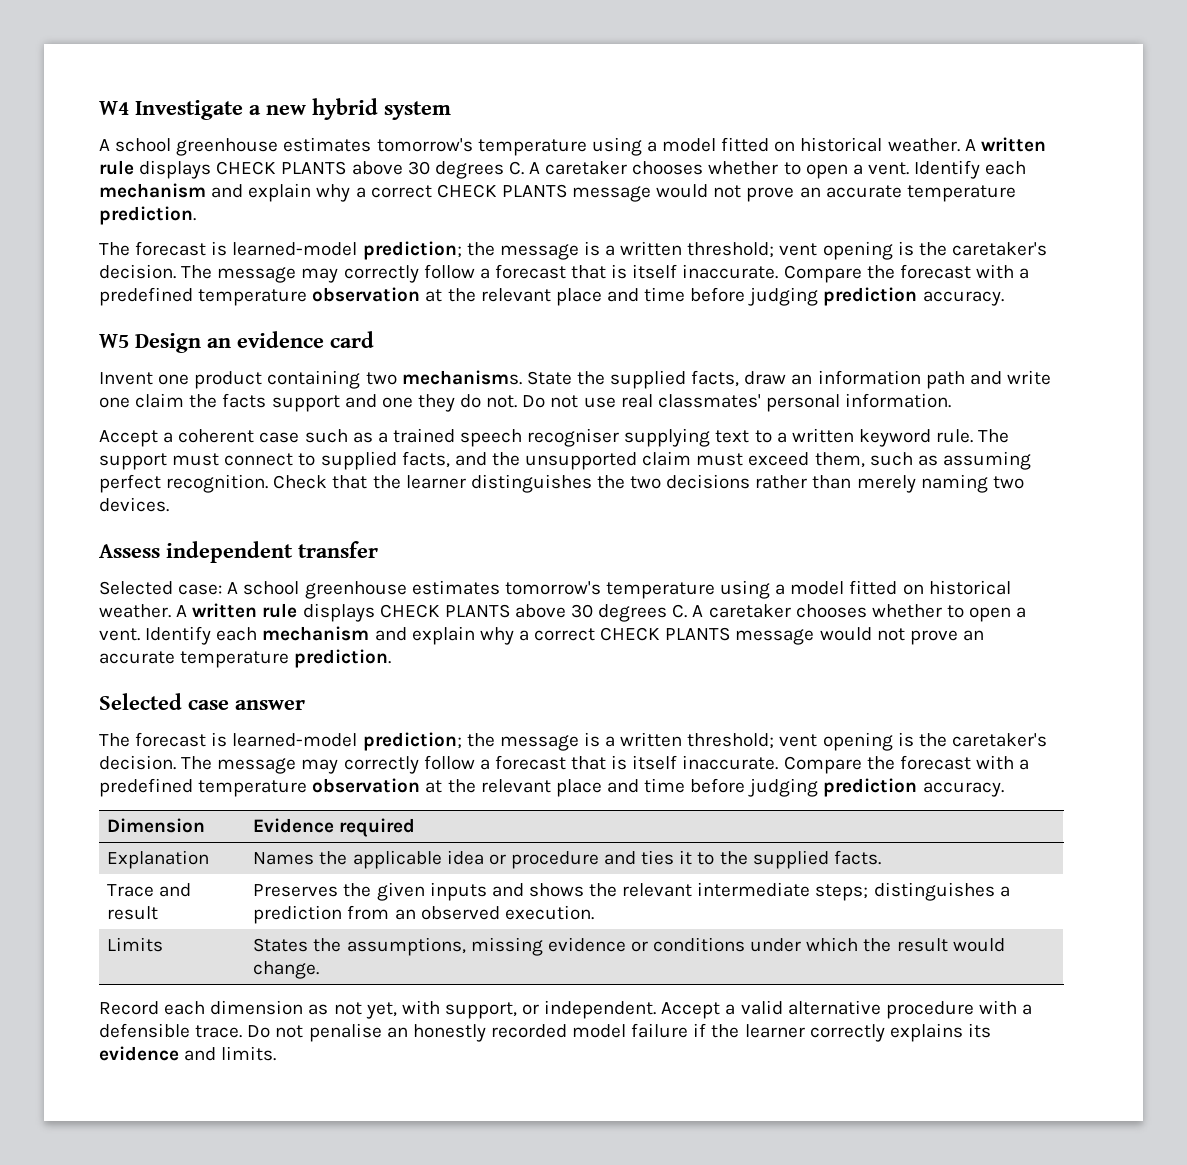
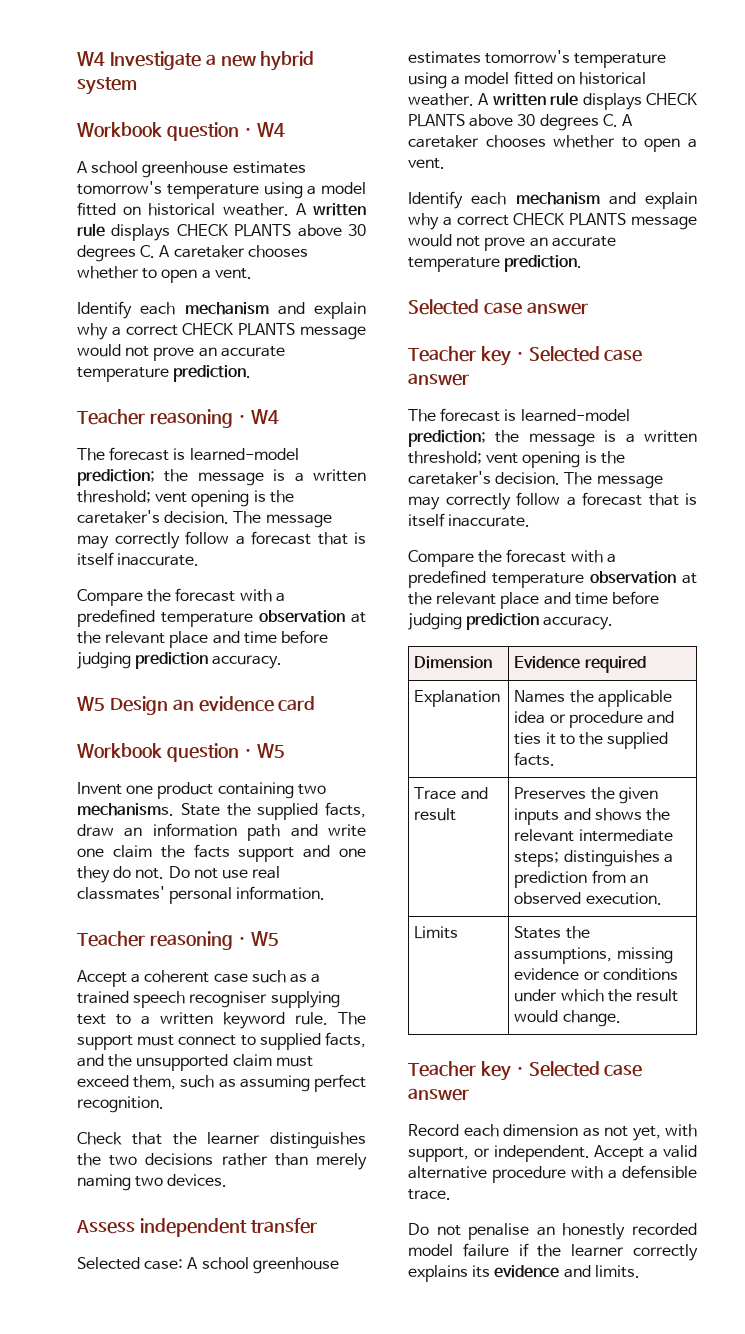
(451, 110) none -> [77,122,285,141] // Workbook question · W4
(909, 168) none -> (252, 273) //
(196, 215) none -> [77,409,279,428] // Teacher reasoning · W4
(779, 271) none -> (200, 559) //
(374, 339) none -> [77,743,285,762] // Workbook question · W5
(952, 400) none -> [77,931,279,950] // Teacher reasoning · W5
(269, 483) none -> (164, 1104) //
(140, 634) none -> (445, 163) //
(305, 705) none -> [408,346,643,366] [408,373,469,386] // Teacher key · Selected case answer
(779, 762) none -> (531, 520) //
(320, 970) none -> [408,1061,643,1081] [408,1088,469,1101] // Teacher key · Selected case answer
(243, 1031) none -> (451, 1194) //

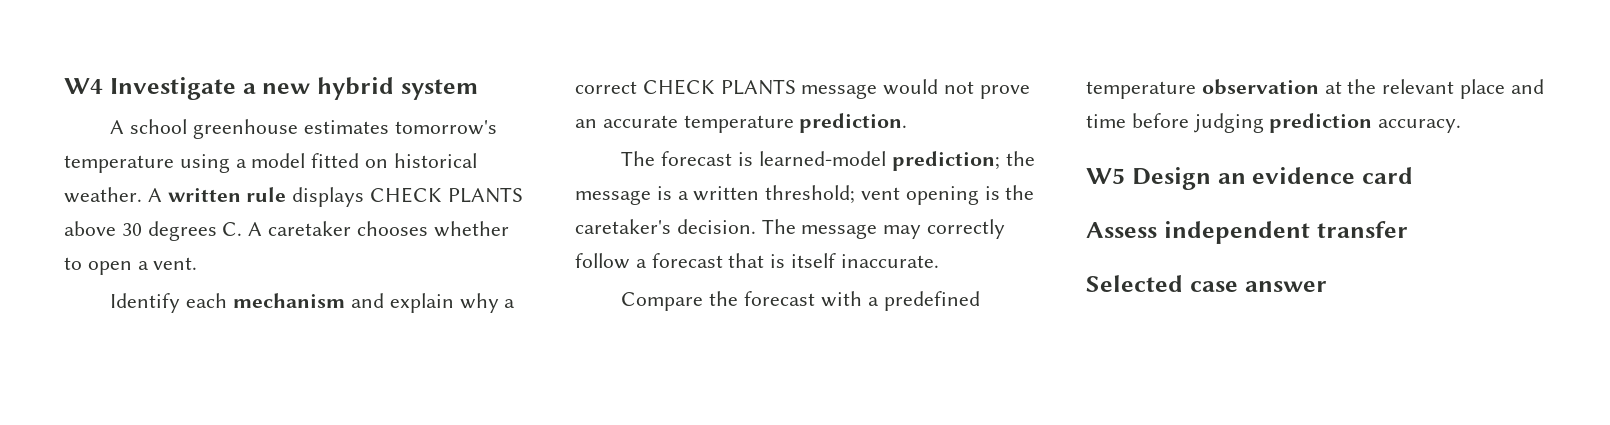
[77,122,285,141] // Workbook question · W4 -> (478, 89) none
[77,409,279,428] // Teacher reasoning · W4 -> (908, 123) none
[77,743,285,762] [77,782,326,799] [77,802,366,820] [77,823,366,841] [77,844,366,862] [77,866,281,883] [77,886,326,904] [77,931,279,950] [77,970,321,987] [77,991,340,1008] [77,1012,366,1029] [77,1032,366,1050] [77,1054,313,1071] [77,1074,366,1092] [77,1096,164,1113] [77,1132,366,1149] [77,1153,367,1170] [77,1174,228,1191] [76,1218,317,1237] [77,1257,339,1274] [408,50,667,68] [408,71,646,89] [408,92,697,110] [408,114,633,131] [408,135,697,152] [408,158,445,169] [408,191,697,209] [408,213,697,230] [408,234,616,251] [408,255,583,272] [408,299,588,315] [408,346,643,366] [408,373,469,386] [408,408,630,422] [408,430,697,447] [408,451,625,468] [408,471,663,489] [408,492,697,510] [408,513,531,527] [408,549,616,567] [408,570,697,588] [408,591,659,609] [408,613,614,630] [414,656,493,669] [514,656,646,673] [414,690,501,707] [514,690,672,707] [514,711,674,728] [514,732,669,749] [514,752,556,766] [414,787,488,800] [414,808,457,821] [514,787,658,804] [514,808,670,825] [514,829,673,842] [514,850,673,867] [514,870,648,888] [514,892,662,905] [414,926,459,939] [514,926,590,939] [514,947,673,964] [514,968,678,981] [514,989,678,1002] [514,1010,621,1027] [408,1061,643,1081] [408,1088,469,1101] [408,1124,697,1141] [408,1145,697,1162] [408,1165,697,1183] [408,1189,451,1200] [408,1223,697,1240] [408,1243,698,1261] [408,1265,640,1282] Workbook question · W5 // Invent one product containing two mechanisms. State the supplied facts, draw an information path and write one claim the facts support and one they do not. Do not use real classmates' personal information. // Teacher reasoning · W5 // Accept a coherent case such as a trained speech recogniser supplying text to a written keyword rule. The support must connect to supplied facts, and the unsupported claim must exceed them, such as assuming perfect recognition. // Check that the learner distinguishes the two decisions rather than merely naming two devices. // Assess independent transfer // Selected case: A school greenhouse estimates tomorrow's temperature using a model fitted on historical weather. A written rule displays CHECK PLANTS above 30 degrees C. A caretaker chooses whether to open a vent. // Identify each mechanism and explain why a correct CHECK PLANTS message would not prove an accurate temperature prediction. // Selected case answer // Teacher key · Selected case answer // The forecast is learned-model prediction; the message is a written threshold; vent opening is the caretaker's decision. The message may correctly follow a forecast that is itself inaccurate. // Compare the forecast with a predefined temperature observation at the relevant place and time before judging prediction accuracy. // Dimension | Evidence required // Explanation | Names the applicable idea or procedure and ties it to the supplied facts. // Trace and result | Preserves the given inputs and shows the relevant intermediate steps; distinguishes a prediction from an observed execution. // Limits | States the assumptions, missing evidence or conditions under which the result would change. // Teacher key · Selected case answer // Record each dimension as not yet, with support, or independent. Accept a valid alternative procedure with a defensible trace. // Do not penalise an honestly recorded model failure if the learner correctly explains its evidence and limits. -> [1086,221,1408,244] [1086,275,1327,292] Assess independent transfer // Selected case answer

